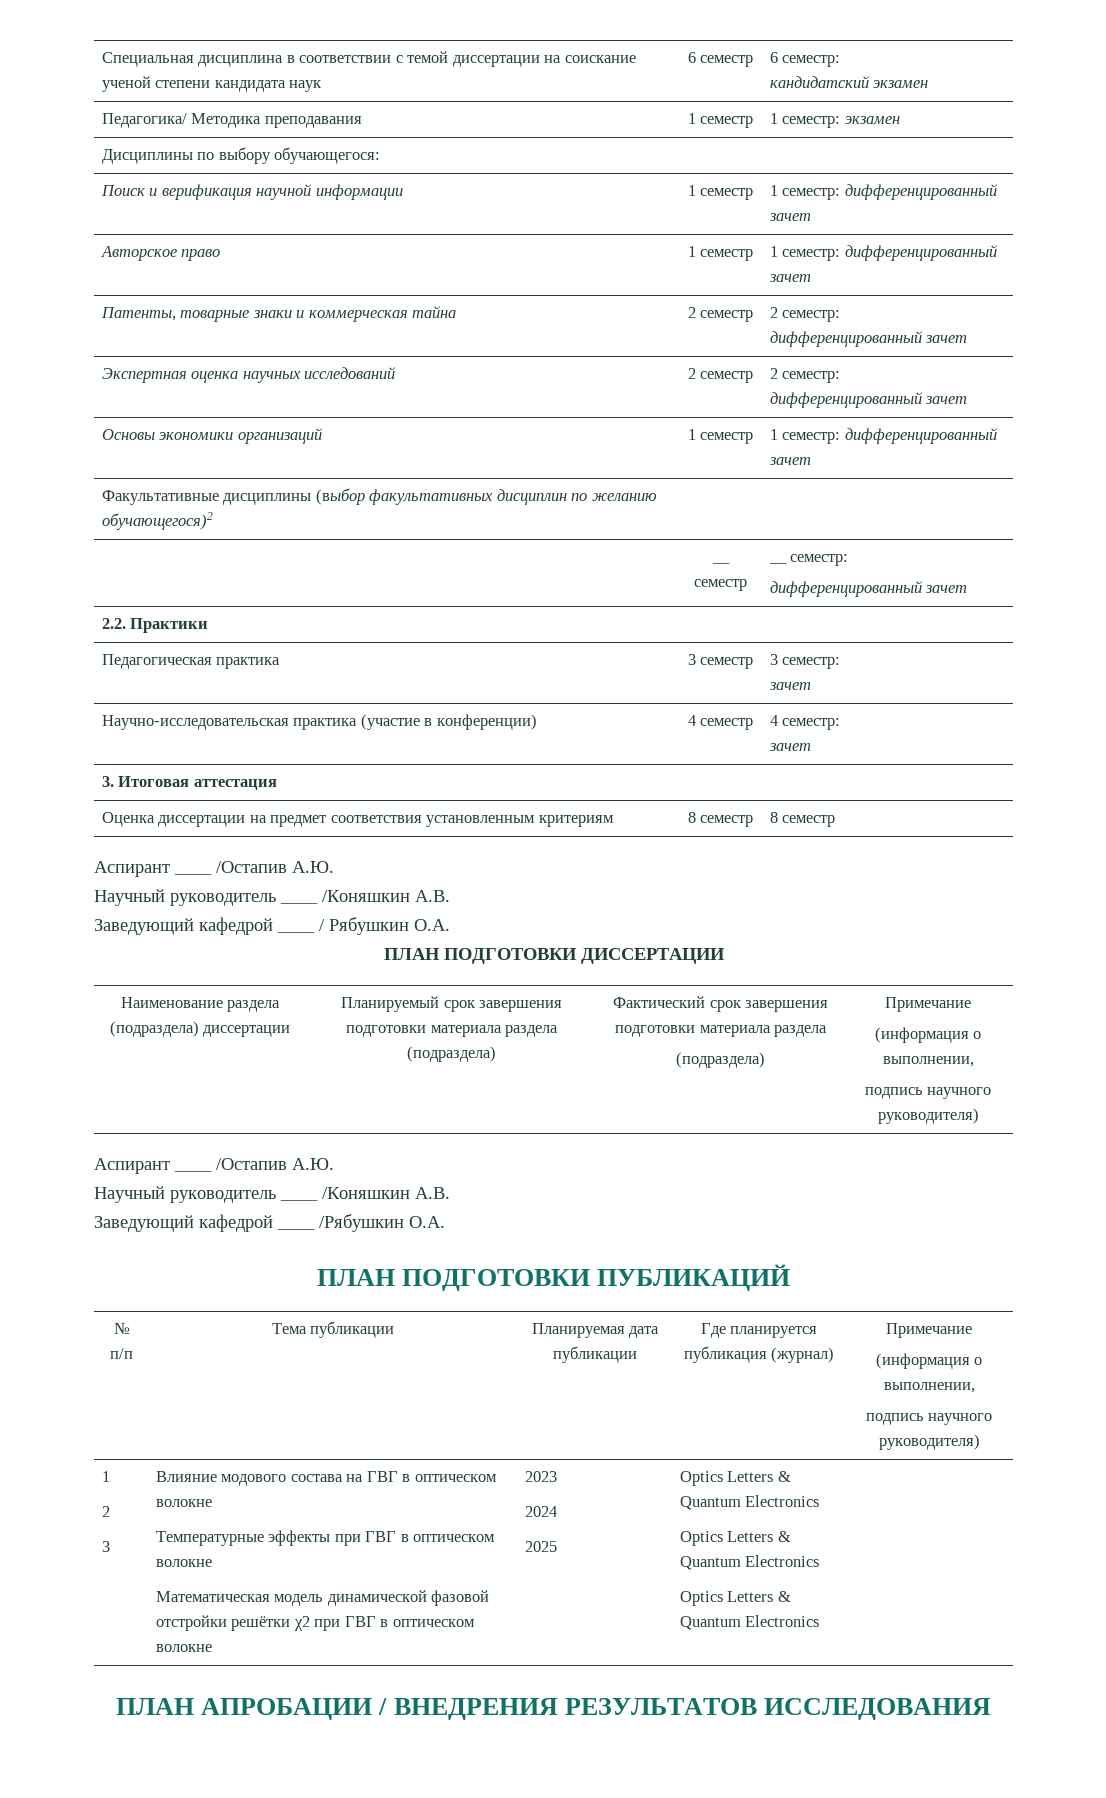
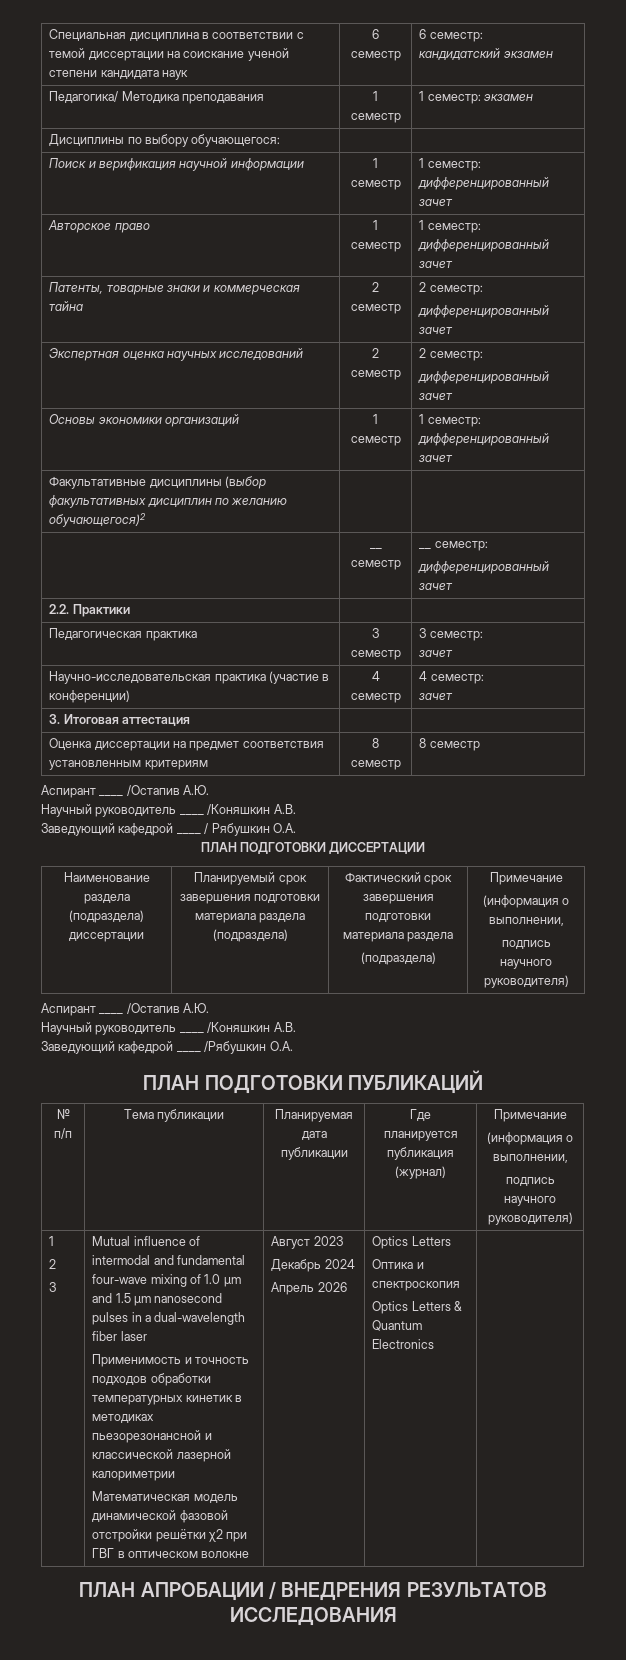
[155,1471,497,1486] [155,1499,212,1507] [155,1530,496,1546] [155,1559,212,1567] Влияние модового состава на ГВГ в оптическом волокне // Температурные эффекты при ГВГ в оптическом волокне -> [92,1236,201,1246] [92,1255,246,1265] [92,1274,241,1287] [92,1293,223,1306] [92,1312,246,1325] [92,1331,147,1341] [92,1354,250,1367] [92,1373,211,1386] [92,1395,243,1405] [92,1414,155,1423] [92,1430,212,1443] [92,1449,231,1462] [92,1471,176,1481] Mutual influence of intermodal and fundamental four-wave mixing of 1.0 µm and 1.5 µm nanosecond pulses in a dual-wavelength fiber laser // Применимость и точность подходов обработки температурных кинетик в методиках пьезорезонансной и классической лазерной калориметрии
(212, 1648) none -> [271,1236,311,1249] Август
(557, 1476) none -> [271,1259,322,1272] Декабрь
[524,1541,557,1552] [679,1471,791,1486] [679,1495,820,1510] [679,1531,791,1546] [679,1555,820,1570] 2025 | Optics Letters & Quantum Electronics // Optics Letters & Quantum Electronics -> [271,1282,347,1295] [372,1236,451,1249] [372,1259,424,1269] [372,1281,461,1291] Апрель 2026 | Optics Letters // Оптика и спектроскопия

